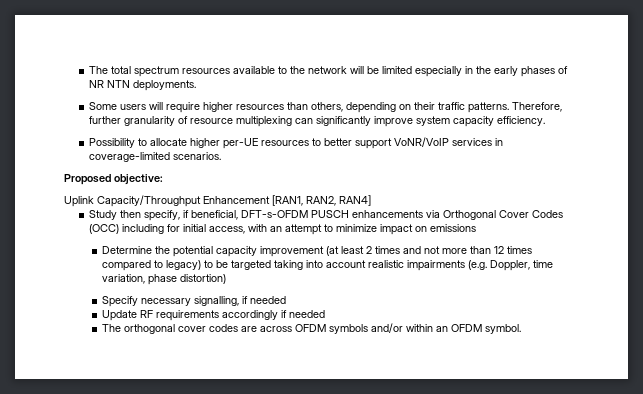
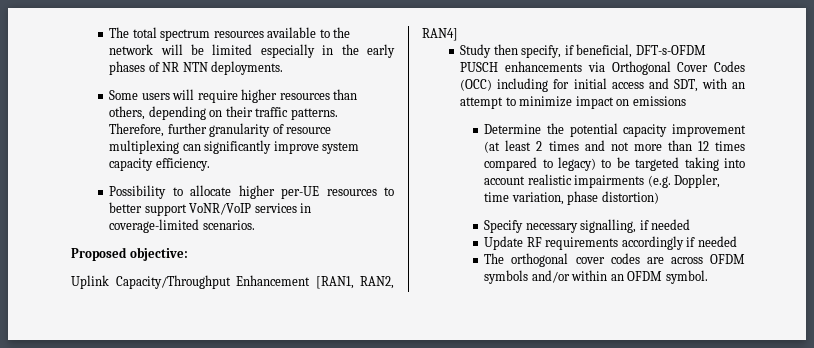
[208,226,245,234] access, -> [611,78,698,92] access and SDT,

